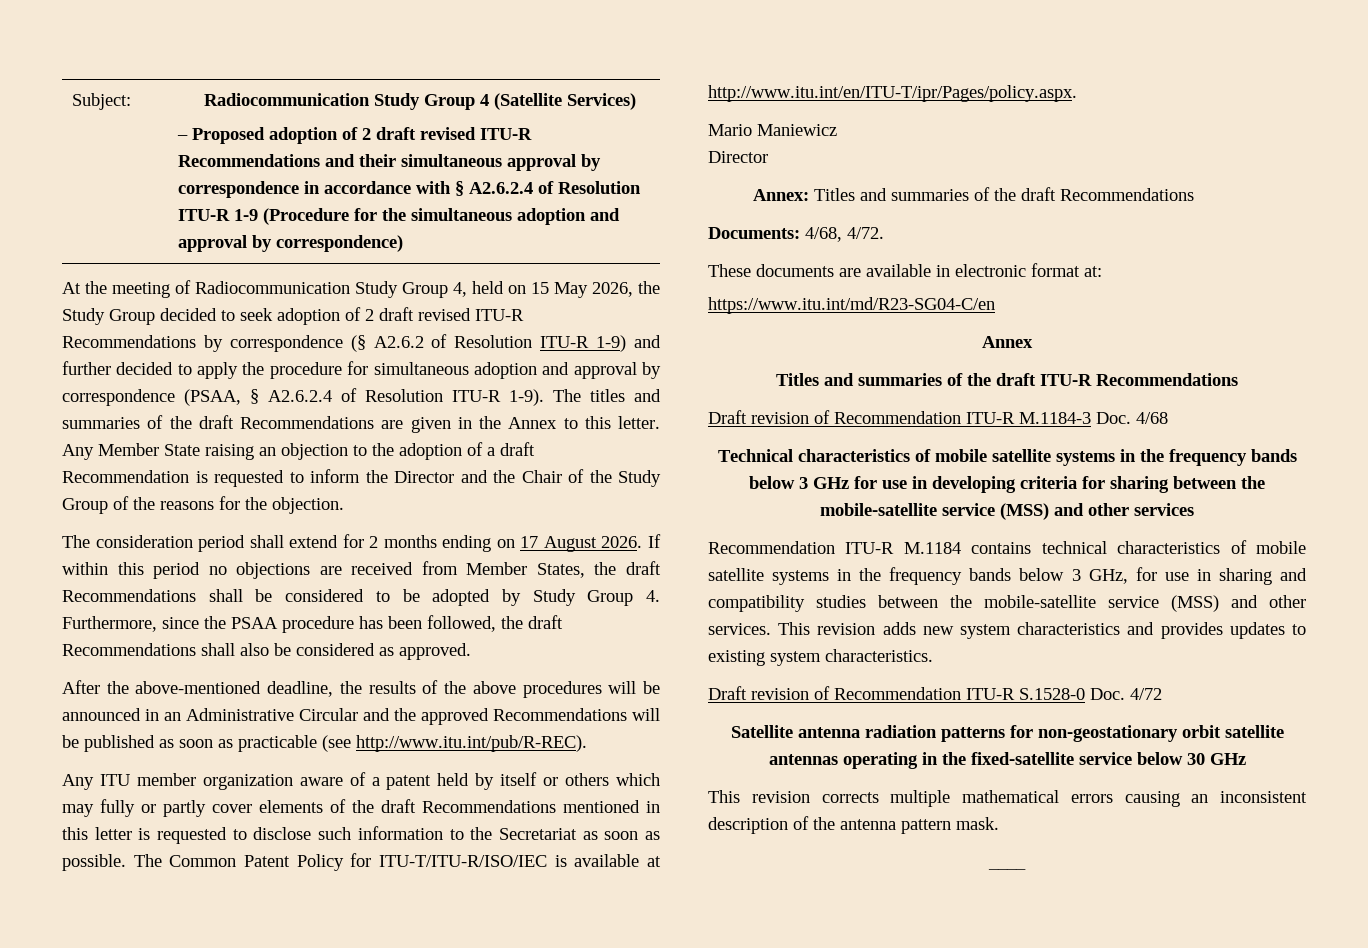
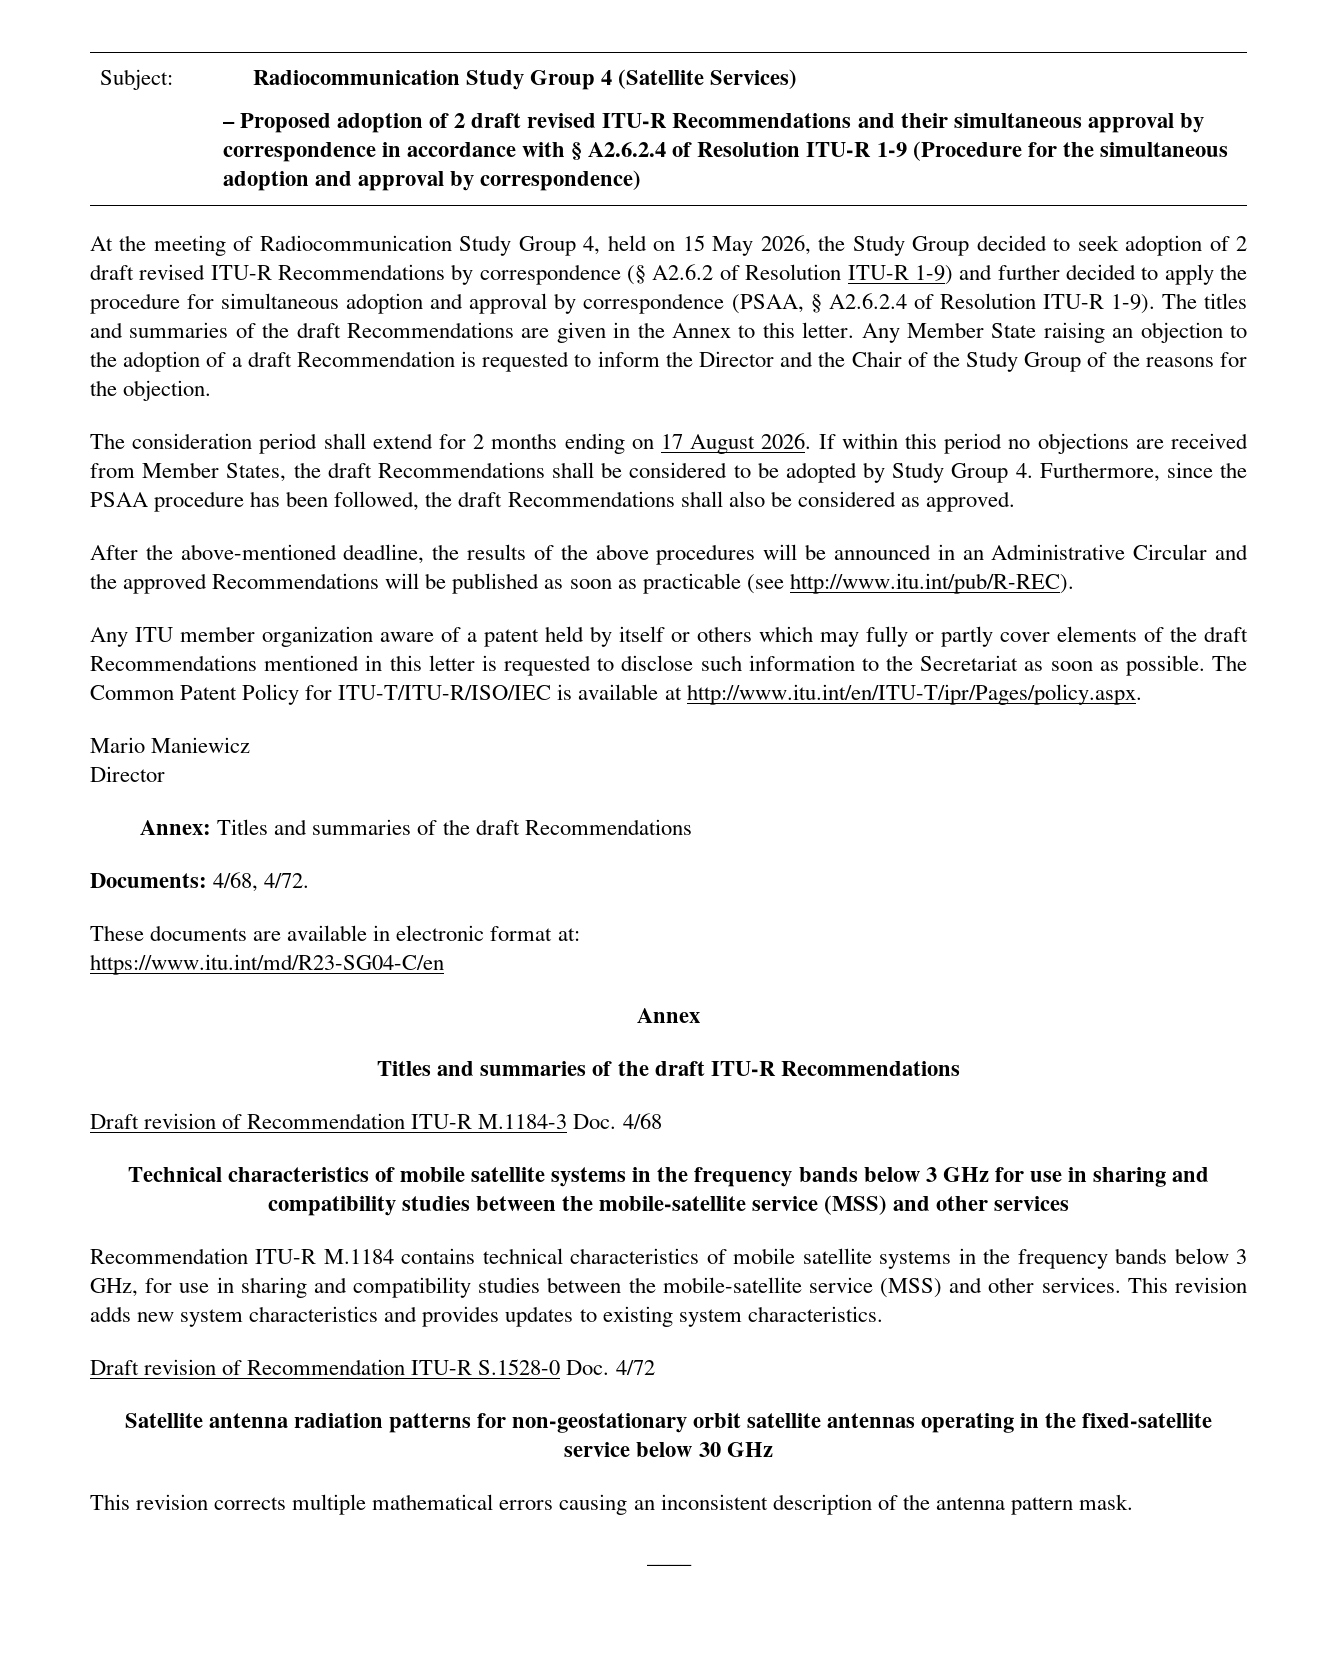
[932,476,1169,493] developing criteria for sharing -> [1093,1167,1210,1187] [267,1196,470,1216] sharing and compatibility studies

